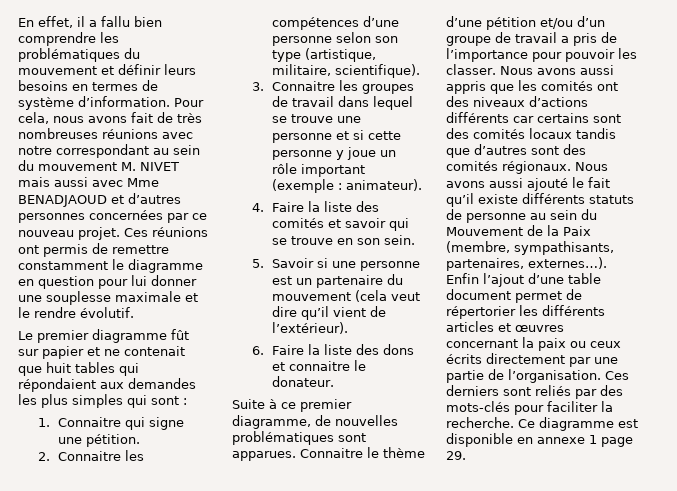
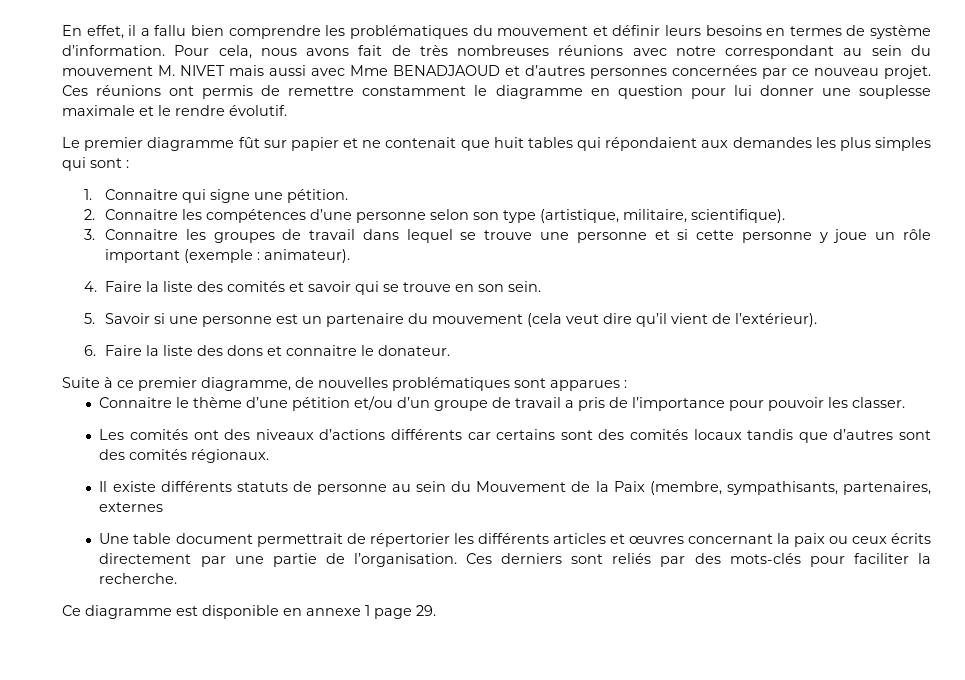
[232,451,296,461] apparues. -> [550,380,627,391] apparues : //
[499,65,614,75] [446,80,537,94] Nous avons aussi appris que les -> [99,429,125,440] // Les
[575,162,608,171] [446,177,610,191] [446,193,474,207] Nous avons aussi ajouté le fait qu’il -> [99,481,108,492] // Il
[528,257,607,269] [446,273,564,287] externes…). Enfin l’ajout d’une -> [99,502,164,512] [99,533,130,544] externes // Une
[515,291,562,303] permet -> [256,533,343,547] permettrait
(514, 422) none -> (178, 578) //

